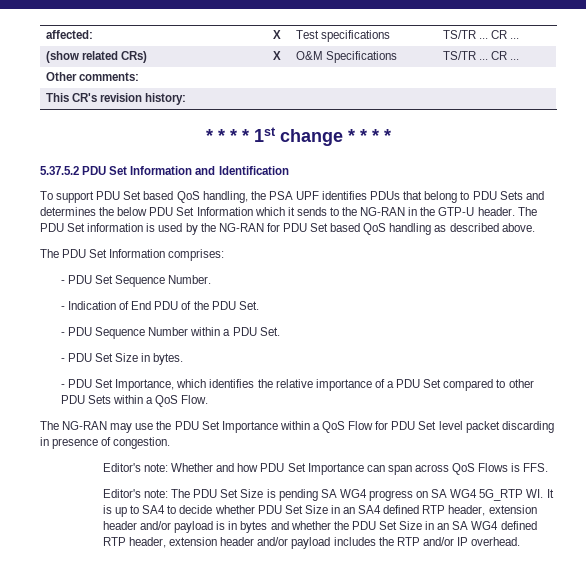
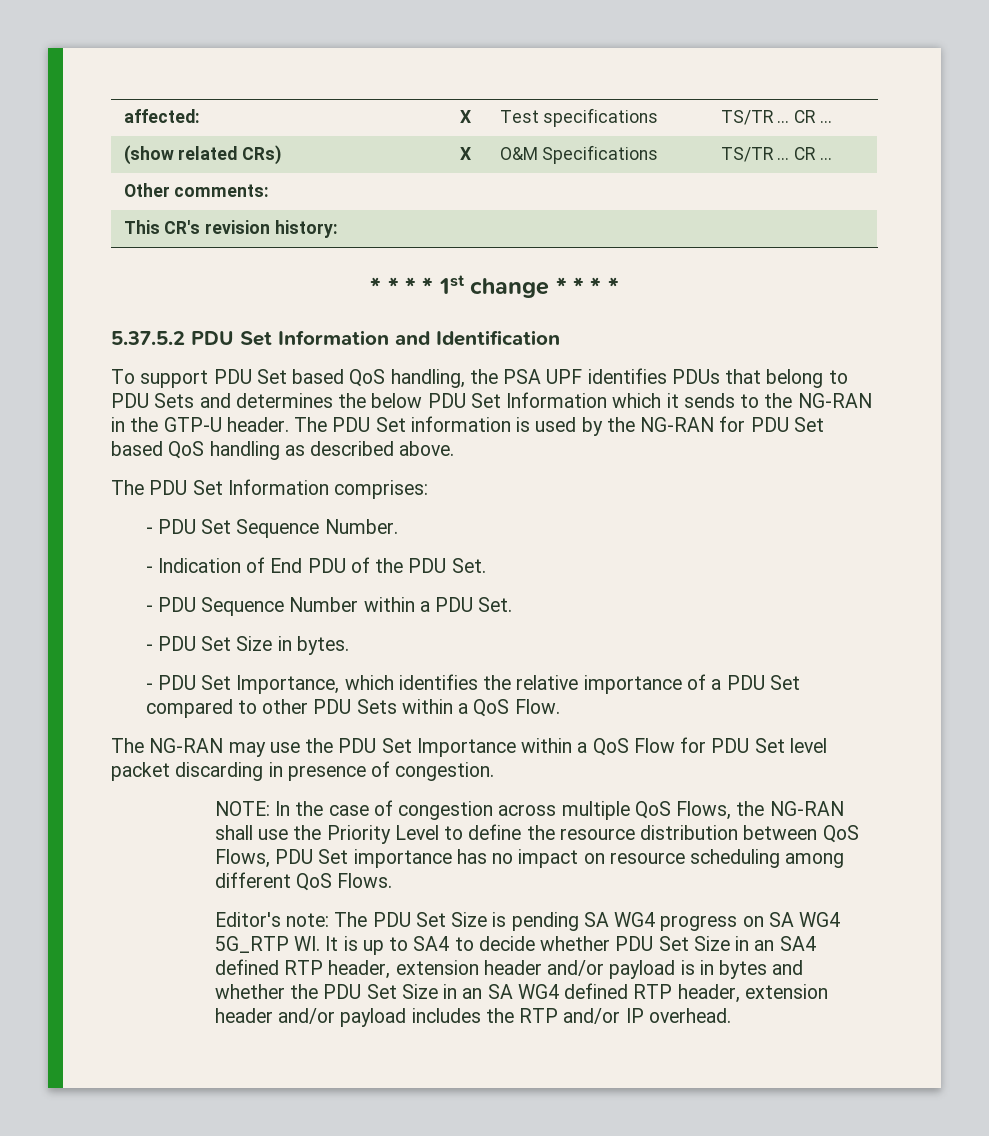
[102,463,549,475] Editor's note: Whether and how PDU Set Importance can span across QoS Flows is FFS. -> [214,800,844,820] [214,824,859,844] [214,849,845,868] [214,872,393,891] NOTE: In the case of congestion across multiple QoS Flows, the NG-RAN shall use the Priority Level to define the resource distribution between QoS Flows, PDU Set importance has no impact on resource scheduling among different QoS Flows.

